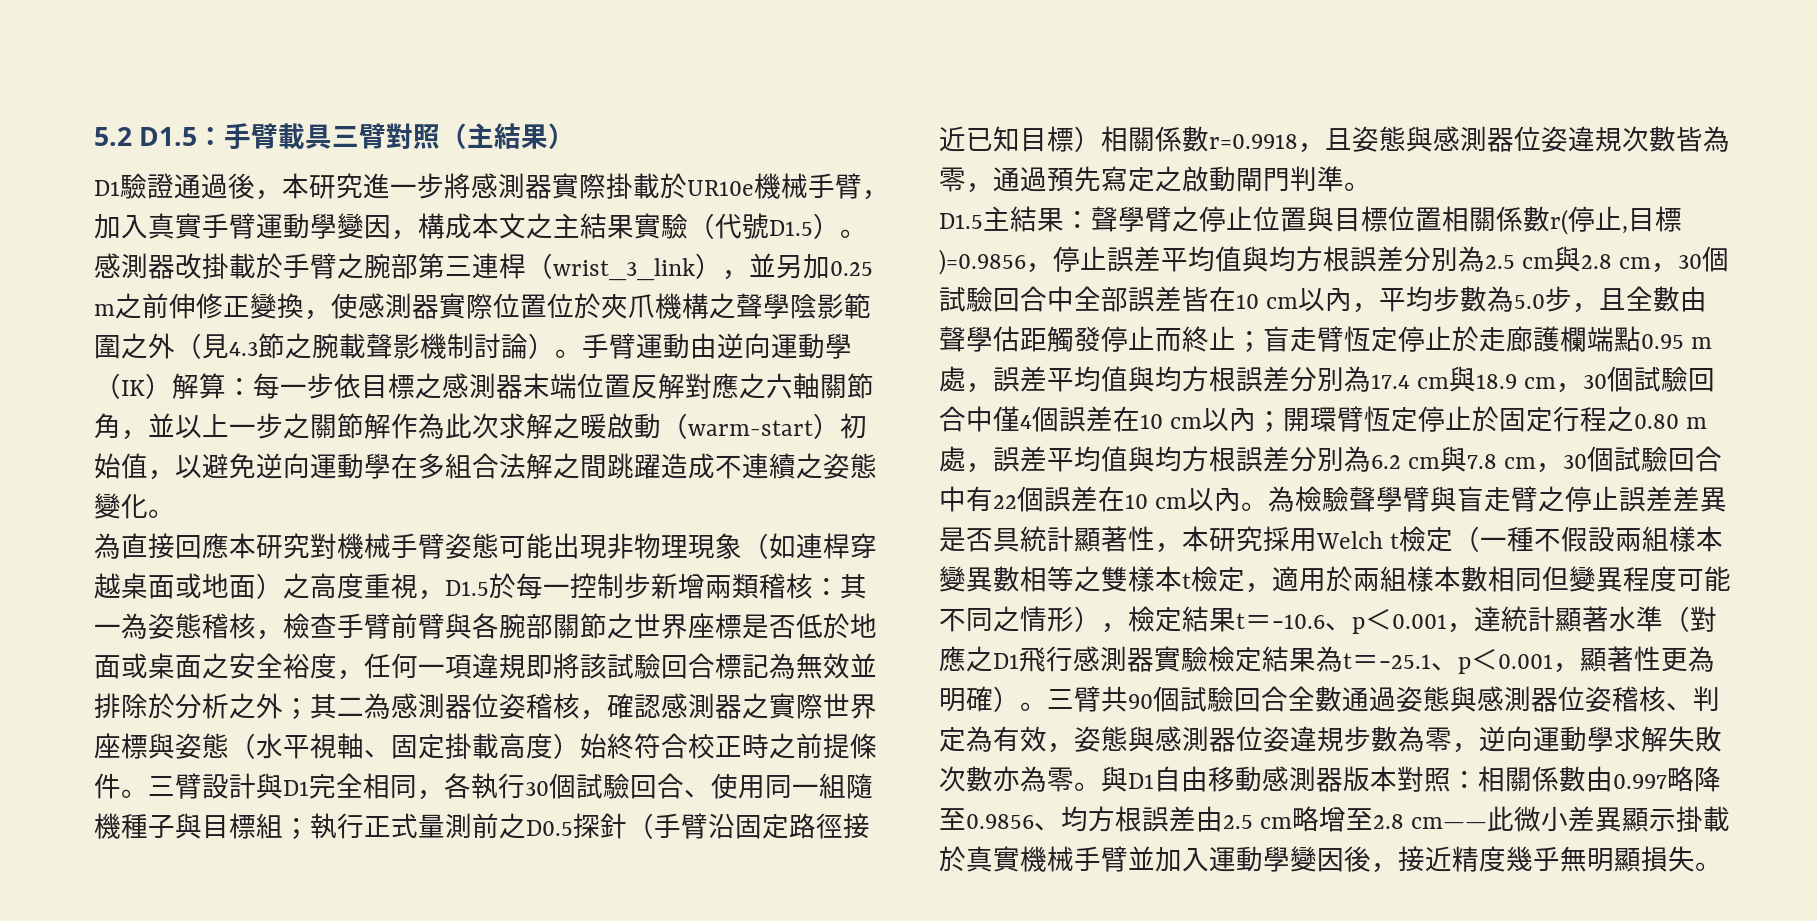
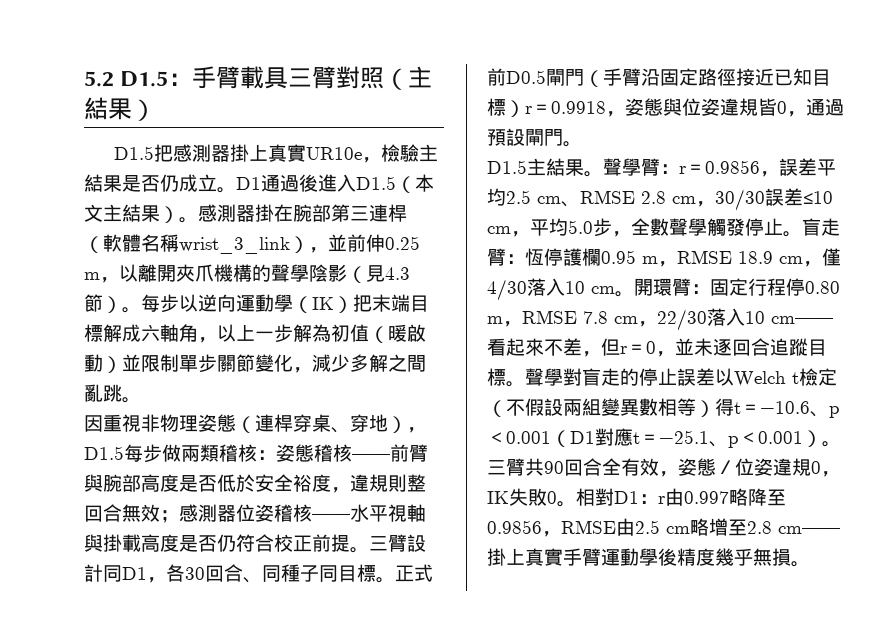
[94,173,889,200] [94,213,867,240] [94,253,364,279] D1驗證通過後，本研究進一步將感測器實際掛載於UR10e機械手臂，加入真實手臂運動學變因，構成本文之主結果實驗（代號D1.5）。感測器改掛載於手臂之 -> [114,144,439,163] [84,174,434,193] [84,204,293,223] D1.5把感測器掛上真實UR10e，檢驗主結果是否仍成立。D1通過後進入D1.5（本文主結果）。感測器掛在
(553, 266) none -> [103,234,179,252] 軟體名稱
[776,254,830,279] 另加 -> [347,234,385,252] 前伸
[115,293,601,320] 之前伸修正變換，使感測器實際位置位於 -> [100,264,176,283] ，以離開
[709,293,736,319] 之 -> [252,264,271,282] 的
[844,293,871,319] [94,333,175,359] 範圍之外 -> (347, 273) none
[285,333,717,359] 之腕載聲影機制討論）。手臂運動由 -> [103,294,198,313] ）。每步以
[172,373,874,399] [94,413,867,440] [94,453,877,480] [94,493,175,519] [94,533,877,559] [94,573,705,600] 解算：每一步依目標之感測器末端位置反解對應之六軸關節角，並以上一步之關節解作為此次求解之暖啟動（warm-start）初始值，以避免逆向運動學在多組合法解之間跳躍造成不連續之姿態變化。 // 為直接回應本研究對機械手臂姿態可能出現非物理現象（如連桿穿越桌面或地面）之高度重視，D1.5於每一控制步新增 -> [353,294,429,312] [84,324,426,343] [84,354,426,373] [84,384,141,403] [84,414,426,433] [84,444,181,463] 把末端目標解成六軸角，以上一步解為初值（暖啟動）並限制單步關節變化，減少多解之間亂跳。 // 因重視非物理姿態（連桿穿桌、穿地），D1.5每步做
[840,574,867,599] [94,613,148,639] 其一為 -> (276, 455) none
[256,613,877,640] [94,653,877,680] [94,693,877,720] [94,733,256,759] ，檢查手臂前臂與各腕部關節之世界座標是否低於地面或桌面之安全裕度，任何一項違規即將該試驗回合標記為無效並排除於分析之外；其二為感測器位姿稽核，確認感測器之實際世界座標與姿態（ -> [352,444,428,462] [84,474,426,493] [84,504,350,523] ——前臂與腕部高度是否低於安全裕度，違規則整回合無效；感測器位姿稽核——
[364,734,445,759] 、固定 -> [84,534,103,552] 與
[553,733,634,759] ）始終 -> [179,534,236,552] 是否仍
[742,733,877,759] [94,773,873,800] [94,813,627,840] 時之前提條件。三臂設計與D1完全相同，各執行30個試驗回合、使用同一組隨機種子與目標組；執行正式量測前之D0.5探針 -> [312,534,426,553] [84,564,433,583] [487,68,584,86] 前提。三臂設計同D1，各30回合、同種子同目標。正式前D0.5閘門
[1101,126,1730,153] [939,166,1371,193] [939,206,1682,235] [939,246,1730,275] [939,286,1708,313] [939,326,1713,353] [939,366,1716,393] [939,406,1500,433] 相關係數r=0.9918，且姿態與感測器位姿違規次數皆為零，通過預先寫定之啟動閘門判準。 // D1.5主結果：聲學臂之停止位置與目標位置相關係數r(停止,目標)=0.9856，停止誤差平均值與均方根誤差分別為2.5 cm與2.8 cm，30個試驗回合中全部誤差皆在10 cm以內，平均步數為5.0步，且全數由聲學估距觸發停止而終止；盲走臂恆定停止於走廊護欄端點0.95 m處，誤差平均值與均方根誤差分別為17.4 cm與18.9 cm，30個試驗回合中僅4個誤差在10 cm以內；開環臂恆定停止於 -> [525,98,844,117] [487,128,582,147] [487,158,836,177] [487,188,833,211] [487,218,840,237] [487,248,841,267] [487,278,710,301] r＝0.9918，姿態與位姿違規皆0，通過預設閘門。 // D1.5主結果。聲學臂：r＝0.9856，誤差平均2.5 cm、RMSE 2.8 cm，30/30誤差≤10 cm，平均5.0步，全數聲學觸發停止。盲走臂：恆停護欄0.95 m，RMSE 18.9 cm，僅4/30落入10 cm。開環臂：
[1607,406,1635,432] 之 -> [786,278,805,296] 停
[939,446,1723,473] [939,486,1728,512] [939,526,1317,553] 處，誤差平均值與均方根誤差分別為6.2 cm與7.8 cm，30個試驗回合中有22個誤差在10 cm以內。為檢驗聲學臂與盲走臂之停止誤差差異是否具統計顯著性，本研究採用 -> [503,308,833,331] [487,338,827,357] [487,368,734,387] ，RMSE 7.8 cm，22/30落入10 cm——看起來不差，但r＝0，並未逐回合追蹤目標。聲學對盲走的停止誤差以
[1480,527,1535,552] 一種 -> (506, 408) none
[1669,526,1724,552] 樣本 -> (601, 407) none
[1074,566,1731,593] [939,606,1236,633] 之雙樣本t檢定，適用於兩組樣本數相同但變異程度可能不同之情形），檢定結果 -> [696,398,734,417] ）得
[1447,606,1717,633] [939,646,1343,672] ，達統計顯著水準（對應之D1飛行感測器實驗檢定結果為 -> [551,428,633,447] （D1對應
[1553,646,1715,673] [939,686,1720,712] [939,726,1722,753] [939,766,1586,792] ，顯著性更為明確）。三臂共90個試驗回合全數通過姿態與感測器位姿稽核、判定為有效，姿態與感測器位姿違規步數為零，逆向運動學求解失敗次數亦為零。與D1自由移動感測器版本對照：相關係數 -> [803,430,841,447] [487,458,840,477] [487,488,665,507] ）。三臂共90回合全有效，姿態／位姿違規0，IK失敗0。相對D1：r
[1034,806,1196,832] 、均方根誤差 -> [542,520,616,537] ，RMSE
[1487,806,1731,832] [939,846,1452,873] 此微小差異顯示掛載於真實機械手臂並加入運動學變因後，接近 -> [487,548,677,566] 掛上真實手臂運動學後
[1587,846,1695,872] 明顯損失 -> [772,548,791,566] 損

